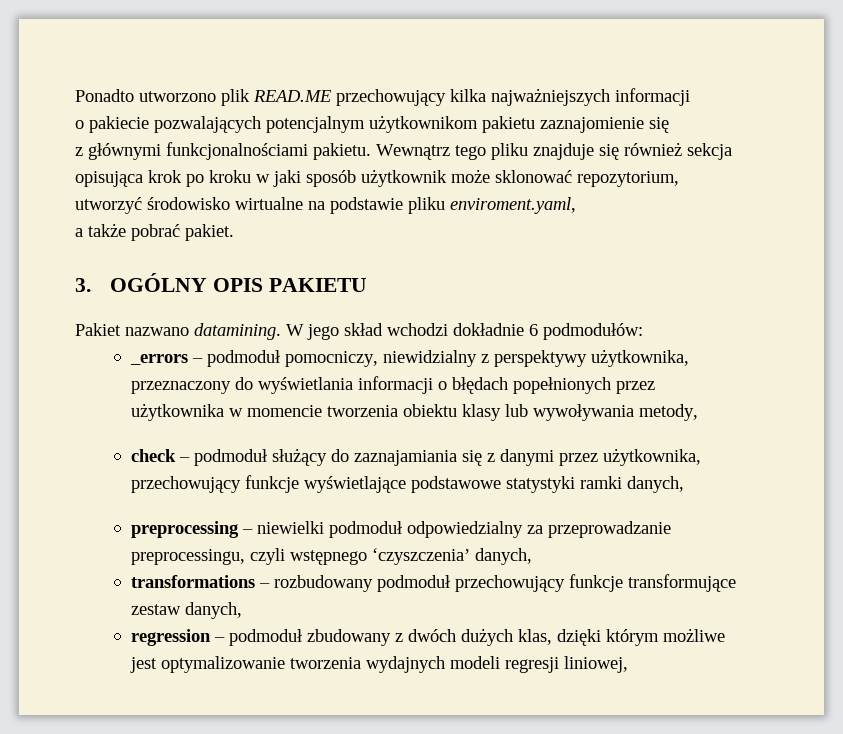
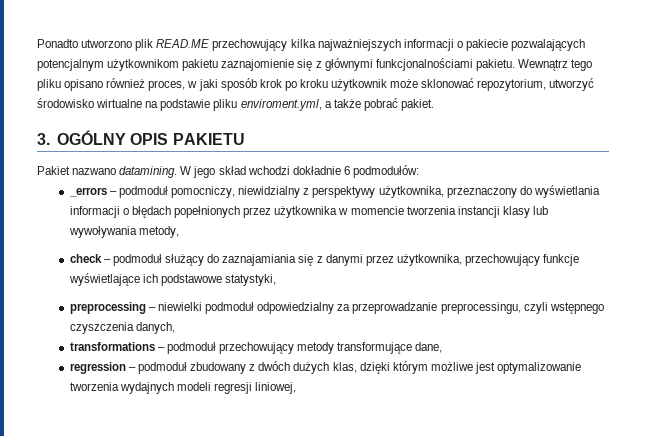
(690, 97) // -> (454, 45) none
(669, 125) // -> (313, 65) none
[533,142,732,160] [75,170,356,187] znajduje się również sekcja opisująca krok po kroku w jaki sposób -> [64,78,328,91] opisano również proces, w jaki sposób krok po kroku
[450,197,576,214] enviroment.yaml, // -> [240,99,322,111] enviroment.yml,
[402,404,457,417] obiektu -> [457,206,500,218] instancji
[410,476,684,493] podstawowe statystyki ramki danych, -> [142,274,277,286] ich podstawowe statystyki,
[371,548,470,565] ‘czyszczenia’ -> [69,322,134,334] czyszczenia
[273,575,373,592] rozbudowany -> (165, 349) none
[568,574,736,592] [130,602,242,619] funkcje transformujące zestaw danych, -> [297,342,443,354] metody transformujące dane,

